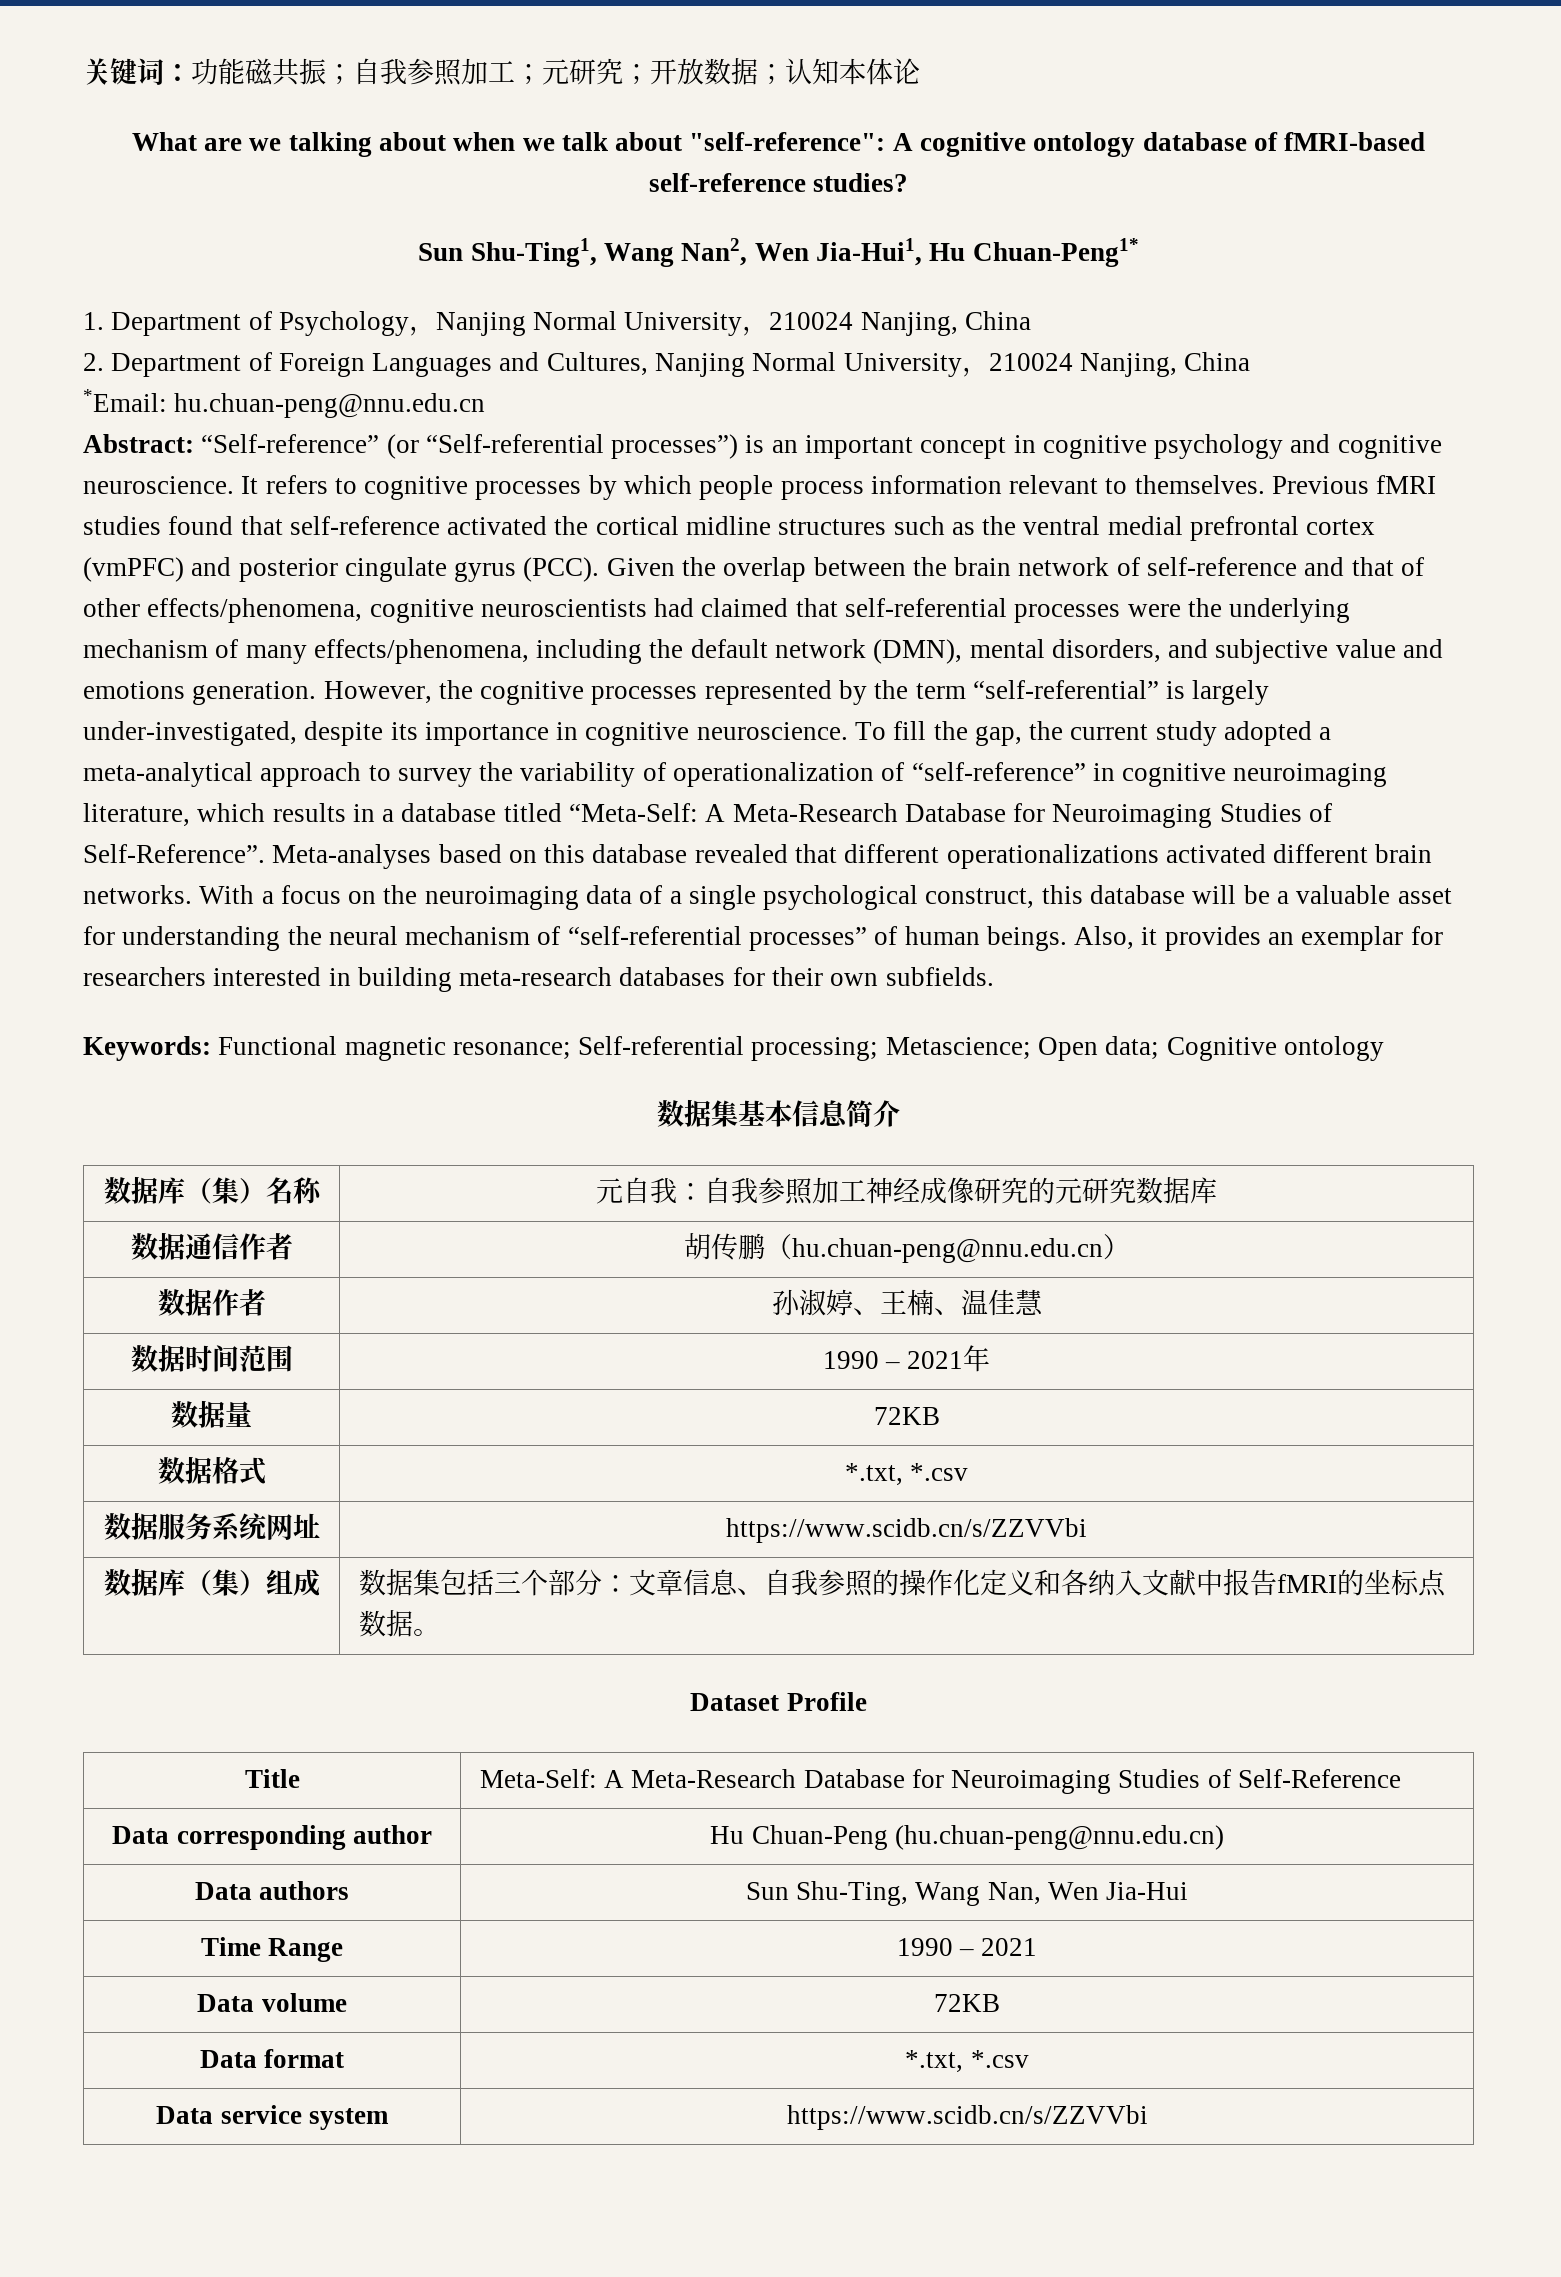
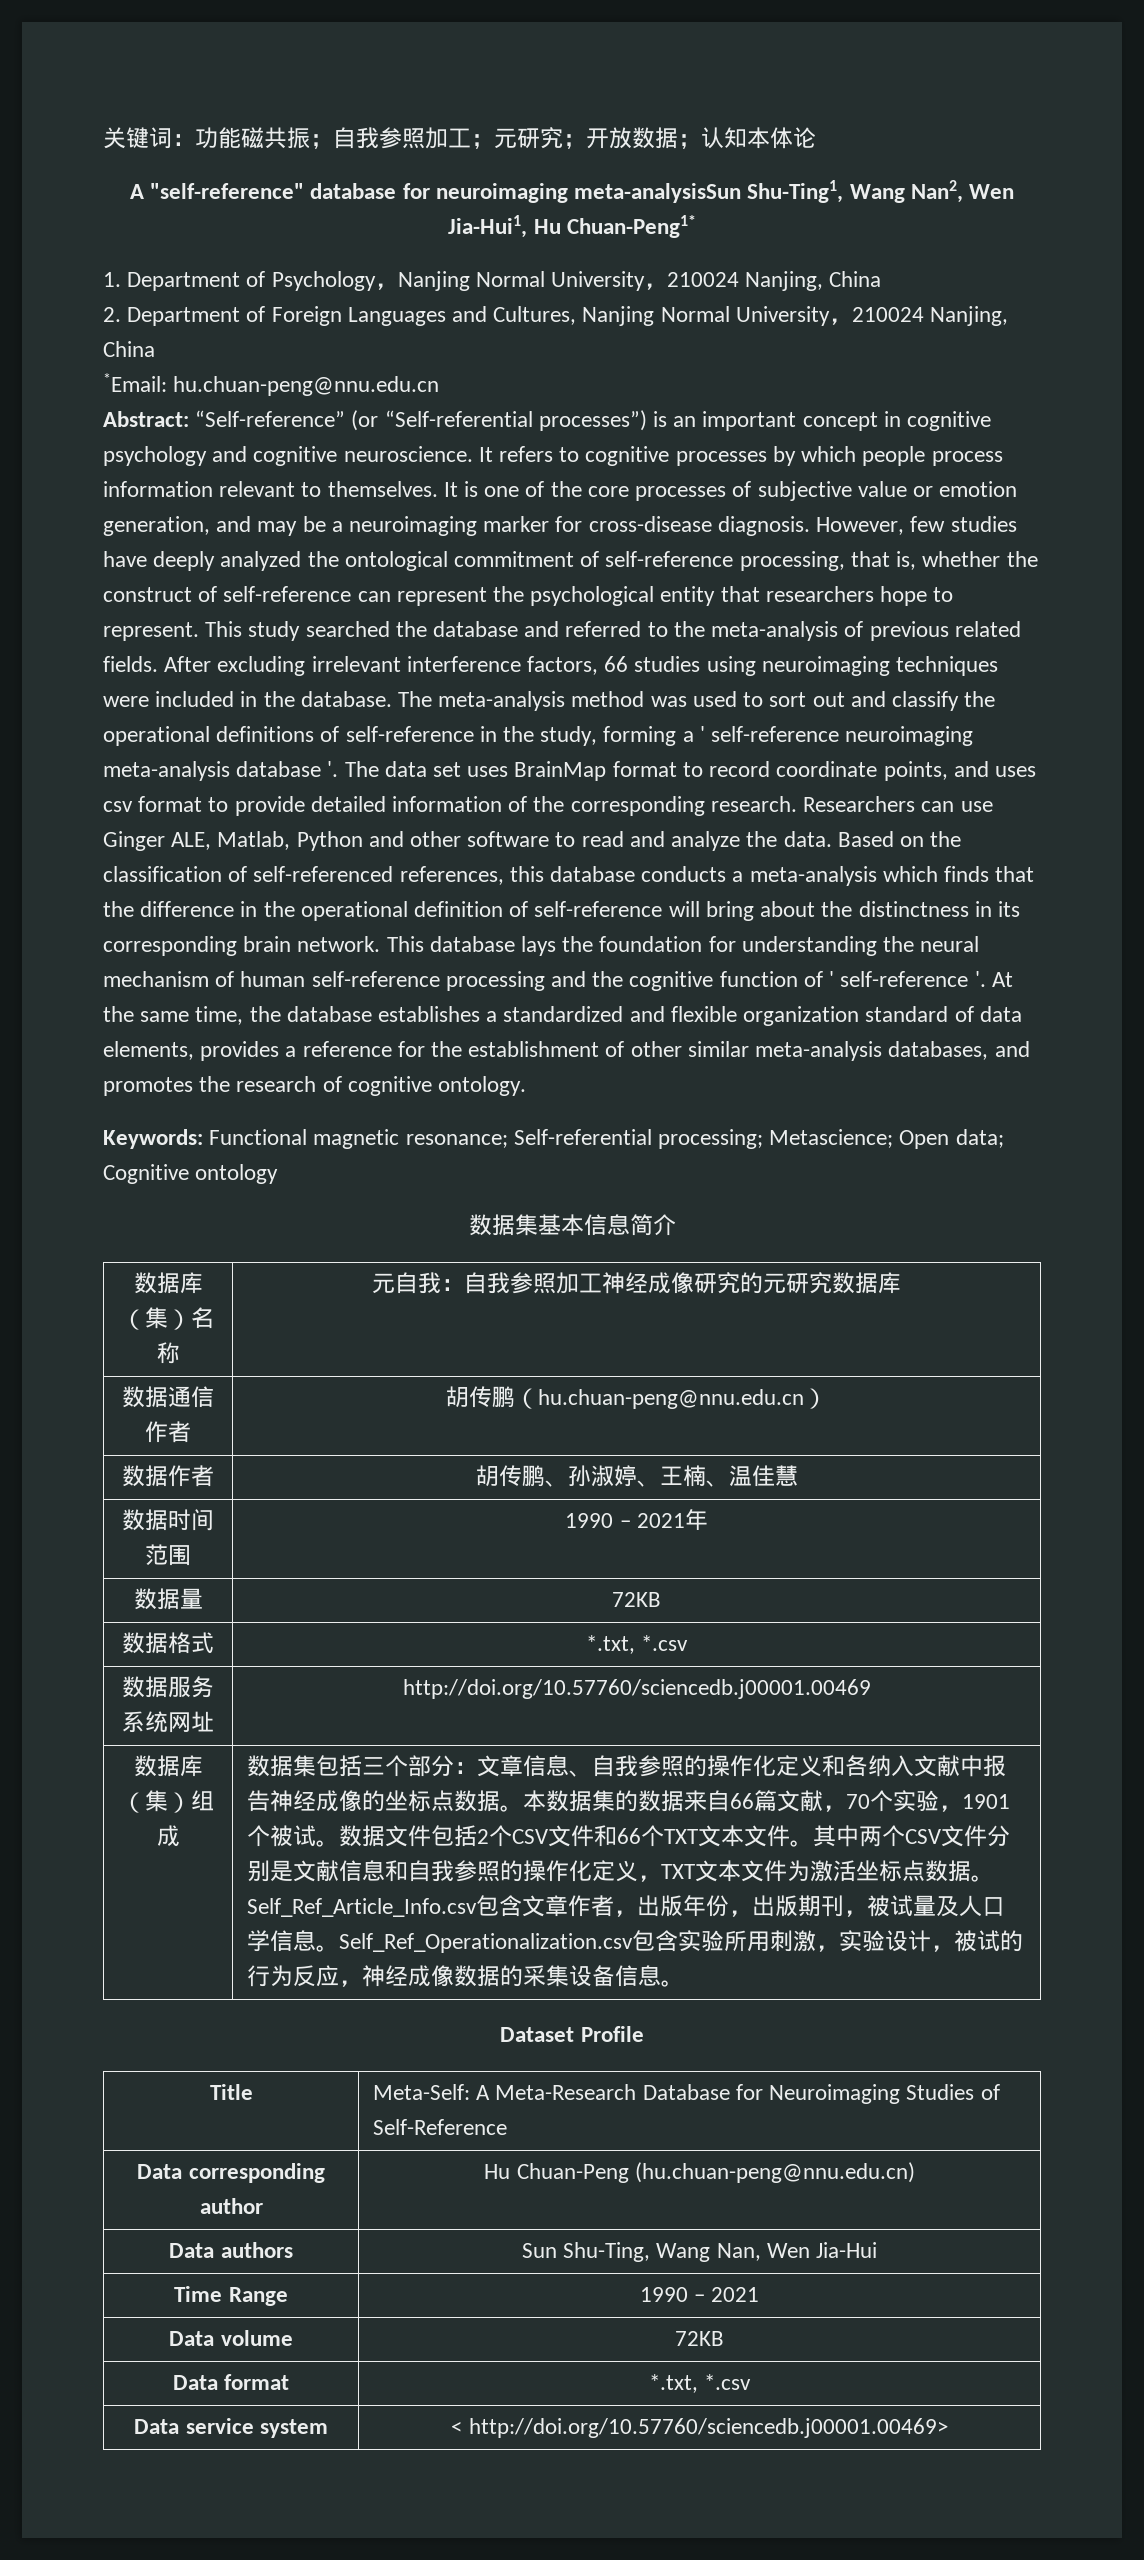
[131,132,1426,157] [648,173,909,192] [418,243,464,261] What are we talking about when we talk about "self-reference": A cognitive ontology database of fMRI-based self-reference studies? // Sun -> [130,183,742,203] A "self-reference" database for neuroimaging meta-analysisSun
[1272,475,1437,494] [83,516,1376,541] [83,557,1424,582] [83,598,1351,623] [83,639,1444,664] [83,680,1270,705] [83,721,1332,746] [83,762,1388,787] [83,803,1333,828] [83,844,1433,869] [83,885,1452,910] Previous fMRI studies found that self-reference activated the cortical midline structures such as the ventral medial prefrontal cortex (vmPFC) and posterior cingulate gyrus (PCC). Given the overlap between the brain network of self-reference and that of other effects/phenomena, cognitive neuroscientists had claimed that self-referential processes were the underlying mechanism of many effects/phenomena, including the default network (DMN), mental disorders, and subjective value and emotions generation. However, the cognitive processes represented by the term “self-referential” is largely under-investigated, despite its importance in cognitive neuroscience. To fill the gap, the current study adopted a meta-analytical approach to survey the variability of operationalization of “self-reference” in cognitive neuroimaging literature, which results in a database titled “Meta-Self: A Meta-Research Database for Neuroimaging Studies of Self-Reference”. Meta-analyses based on this database revealed that different operationalizations activated different brain networks. With a focus on the neuroimaging data of a single psychological construct, this database will be a valuable asset -> [443,481,1018,501] [103,516,1017,536] [103,551,1038,571] [103,586,954,606] [103,621,1021,641] [103,656,999,676] [103,691,996,711] [103,726,974,746] [103,761,1036,781] [103,796,993,816] [103,831,962,851] [103,866,1035,886] [103,901,1020,921] [103,936,703,956] It is one of the core processes of subjective value or emotion generation, and may be a neuroimaging marker for cross-disease diagnosis. However, few studies have deeply analyzed the ontological commitment of self-reference processing, that is, whether the construct of self-reference can represent the psychological entity that researchers hope to represent. This study searched the database and referred to the meta-analysis of previous related fields. After excluding irrelevant interference factors, 66 studies using neuroimaging techniques were included in the database. The meta-analysis method was used to sort out and classify the operational definitions of self-reference in the study, forming a ' self-reference neuroimaging meta-analysis database '. The data set uses BrainMap format to record coordinate points, and uses csv format to provide detailed information of the corresponding research. Researchers can use Ginger ALE, Matlab, Python and other software to read and analyze the data. Based on the classification of self-referenced references, this database conducts a meta-analysis which finds that the difference in the operational definition of self-reference will bring about the distinctness in its corresponding brain network. This database lays the foundation
[567,926,1443,951] [83,967,994,992] “self-referential processes” of human beings. Also, it provides an exemplar for researchers interested in building meta-research databases for their own subfields. -> [240,971,1013,991] [103,1006,1022,1026] [103,1041,1030,1061] [103,1076,527,1096] human self-reference processing and the cognitive function of ' self-reference '. At the same time, the database establishes a standardized and flexible organization standard of data elements, provides a reference for the establishment of other similar meta-analysis databases, and promotes the research of cognitive ontology.
(266, 1302) none -> [475,1465,568,1487] 胡传鹏、
[726,1518,1087,1543] https://www.scidb.cn/s/ZZVVbi -> [402,1679,871,1699] http://doi.org/10.57760/sciencedb.j00001.00469
[1276,1574,1337,1593] fMRI -> [270,1790,363,1812] 神经成像
(440, 1632) none -> [523,1790,1011,1812] [247,1825,1011,1847] [247,1860,995,1882] [247,1895,1006,1917] [247,1930,1024,1953] [247,1965,685,1987] 本数据集的数据来自66篇文献，70个实验，1901个被试。数据文件包括2个CSV文件和66个TXT文本文件。其中两个CSV文件分别是文献信息和自我参照的操作化定义，TXT文本文件为激活坐标点数据。Self_Ref_Article_Info.csv包含文章作者，出版年份，出版期刊，被试量及人口学信息。Self_Ref_Operationalization.csv包含实验所用刺激，实验设计，被试的行为反应，神经成像数据的采集设备信息。
[786,2105,1148,2130] https://www.scidb.cn/s/ZZVVbi -> [451,2418,948,2438] < http://doi.org/10.57760/sciencedb.j00001.00469>

